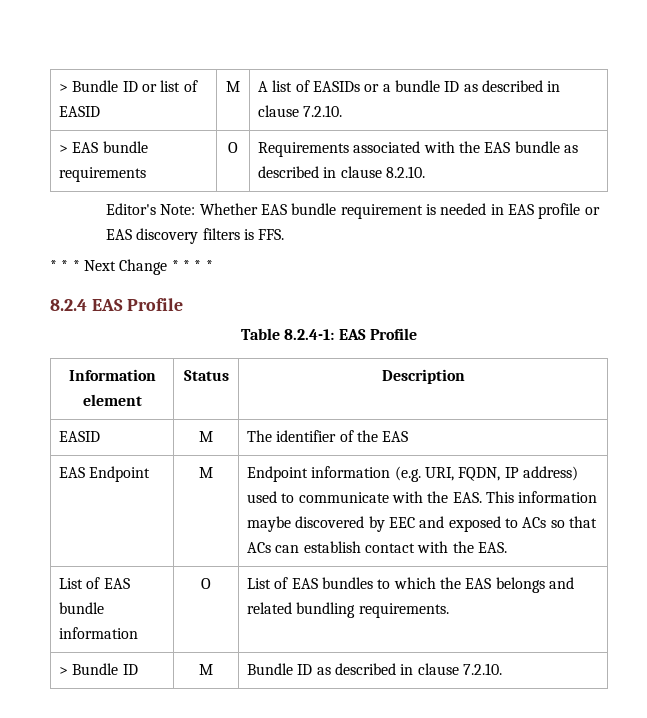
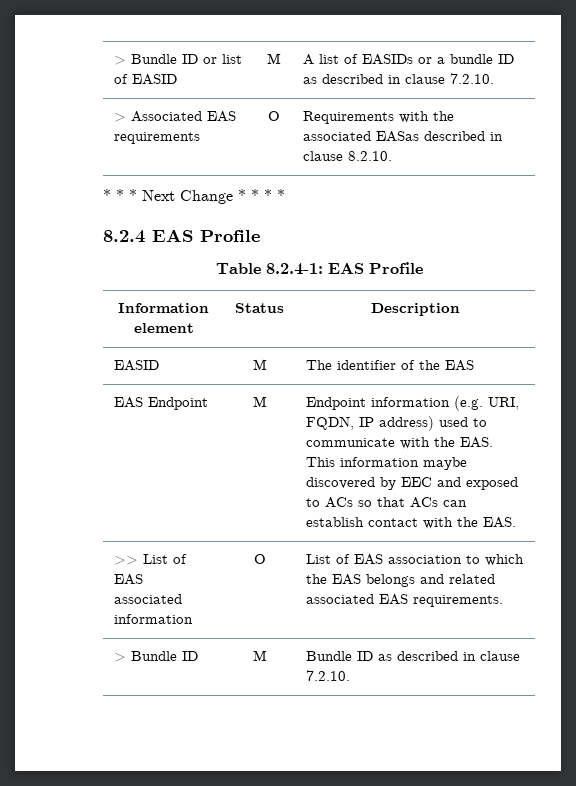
[72,141,148,153] EAS bundle -> [131,111,237,122] Associated EAS
[353,141,578,153] associated with the EAS bundle as -> [399,111,455,123] [303,131,420,142] with the associated EASas
[105,203,600,219] [105,228,285,244] // Editor's Note: Whether EAS bundle requirement is needed in EAS profile or EAS discovery filters is FFS. -> (393, 156) none
[59,577,130,589] [59,602,105,614] List of EAS bundle -> [114,554,188,565] [114,574,144,585] [114,594,183,604] >> List of EAS associated
[322,577,374,589] bundles -> [388,555,463,564] association
[296,602,356,618] bundling -> [306,594,409,605] associated EAS

